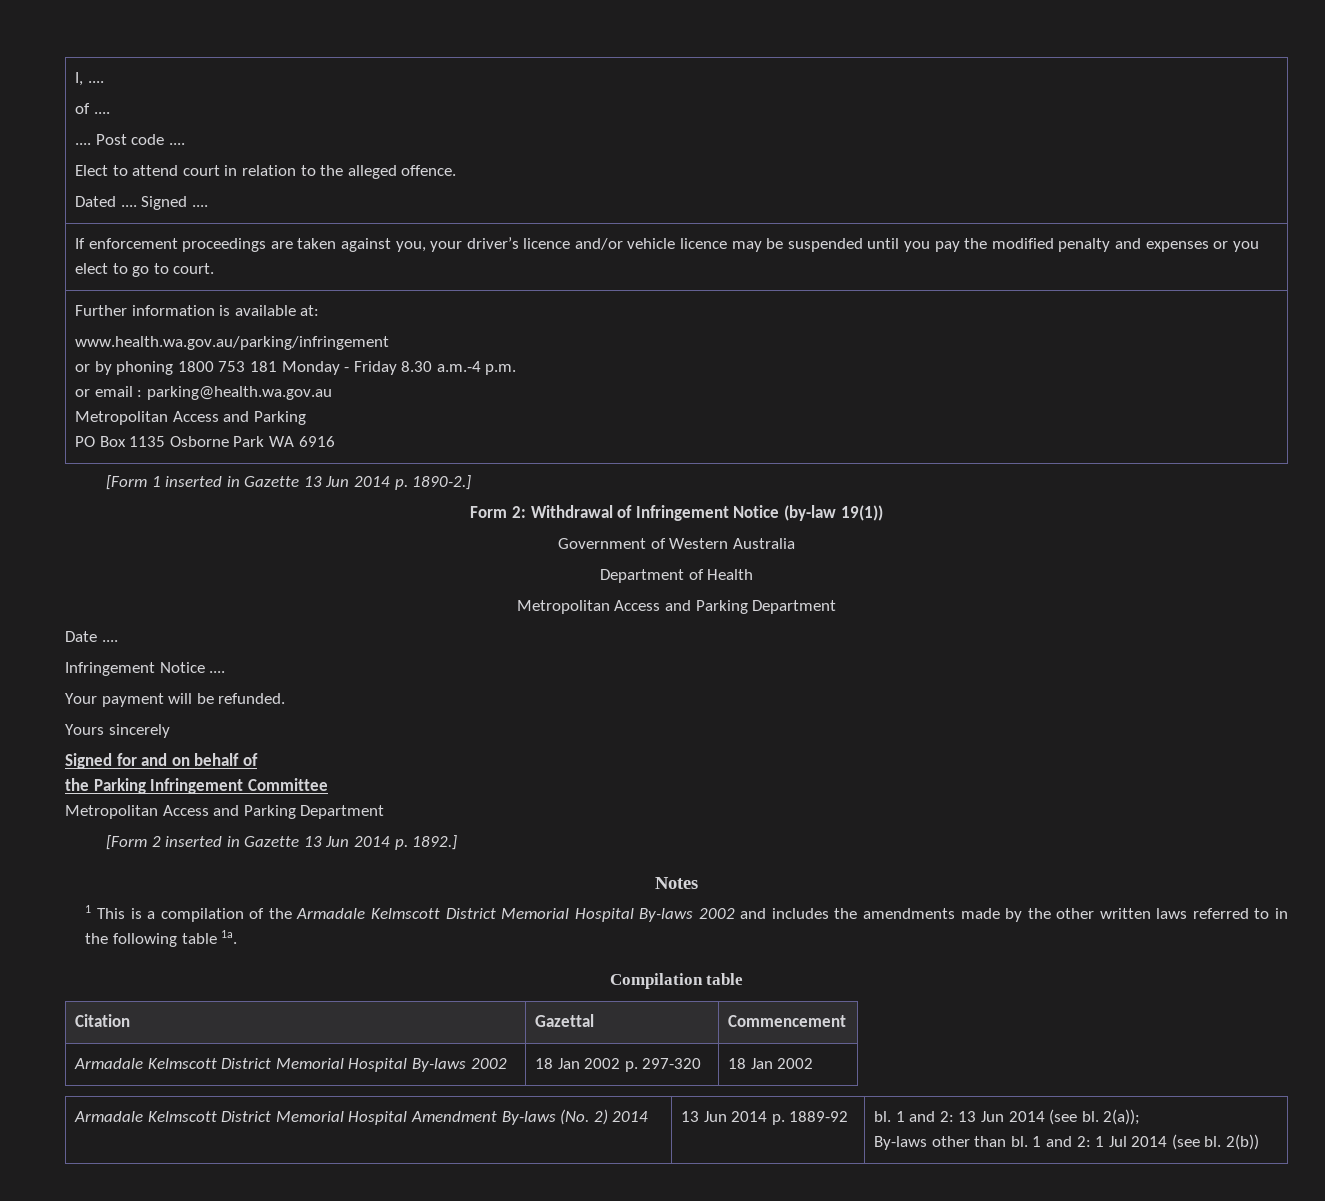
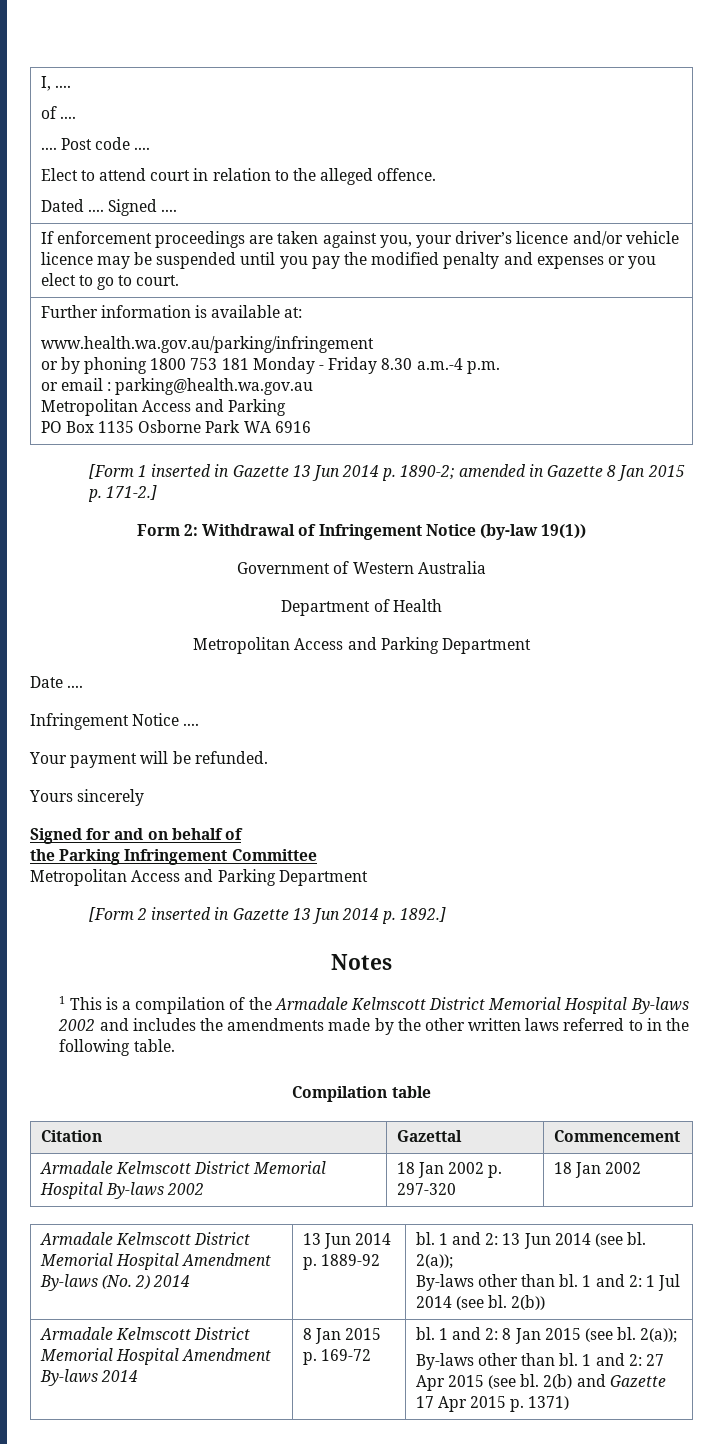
[412,475,472,490] 1890-2.] -> [400,464,685,481] [87,485,158,502] 1890-2; amended in Gazette 8 Jan 2015 p. 171-2.]
[181,930,238,944] table 1a. -> [133,1039,175,1052] table.
(1260, 1142) none -> [39,1327,251,1340] [39,1348,272,1365] [39,1369,138,1386] [302,1328,382,1344] [302,1349,371,1365] [415,1327,678,1344] [415,1353,665,1370] [415,1374,666,1391] [415,1396,570,1412] // Armadale Kelmscott District Memorial Hospital Amendment By-laws 2014 | 8 Jan 2015 p. 169-72 | bl. 1 and 2: 8 Jan 2015 (see bl. 2(a)); // By-laws other than bl. 1 and 2: 27 Apr 2015 (see bl. 2(b) and Gazette 17 Apr 2015 p. 1371)

